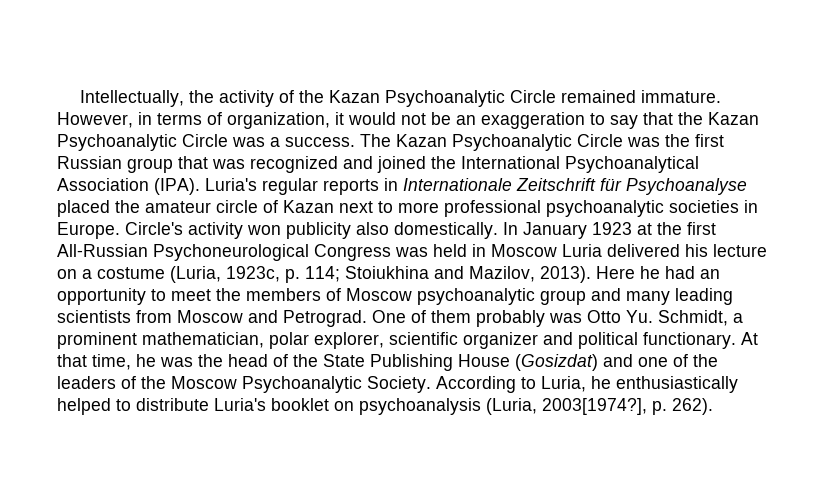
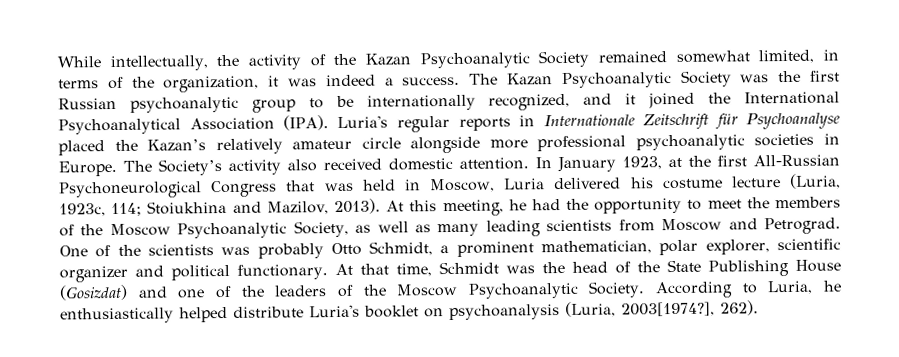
[79,90,184,107] Intellectually, -> [57,55,209,72] While intellectually,
[509,90,721,103] [57,112,133,128] Circle remained immature. However, -> [538,49,815,68] Society remained somewhat limited,
(222, 118) none -> [131,76,155,88] the
[348,112,759,129] [57,134,265,151] would not be an exaggeration to say that the Kazan Psychoanalytic Circle was -> [288,74,376,87] was indeed
[577,134,623,147] Circle -> [680,70,732,87] Society
[127,156,373,173] group that was recognized and -> [129,93,637,113] psychoanalytic group to be internationally recognized, and it
[145,200,393,213] amateur circle of Kazan next to -> [147,136,481,155] Kazan’s relatively amateur circle alongside
[125,222,498,239] Circle's activity won publicity also domestically. -> [123,157,529,176] The Society’s activity also received domestic attention.
[592,222,632,235] 1923 -> [622,156,662,170] 1923,
(391, 252) none -> [286,180,316,192] that
[491,244,557,257] Moscow -> [430,178,496,193] Moscow,
[713,244,767,257] [57,267,165,279] lecture on a costume -> [662,176,781,190] costume lecture
[285,269,300,283] p. -> (106, 210) none
[596,266,635,279] Here -> [386,199,504,217] At this meeting,
[700,269,720,279] an -> [566,198,590,210] the
[346,288,621,305] Moscow psychoanalytic group and -> [80,220,431,239] the Moscow Psychoanalytic Society, as well as
[431,310,653,327] them probably was Otto Yu. -> [117,242,362,259] the scientists was probably Otto
[136,354,156,367] he -> [438,261,499,275] Schmidt
[116,399,131,411] to -> (228, 314) none
[652,401,667,415] p. -> (715, 309) none

